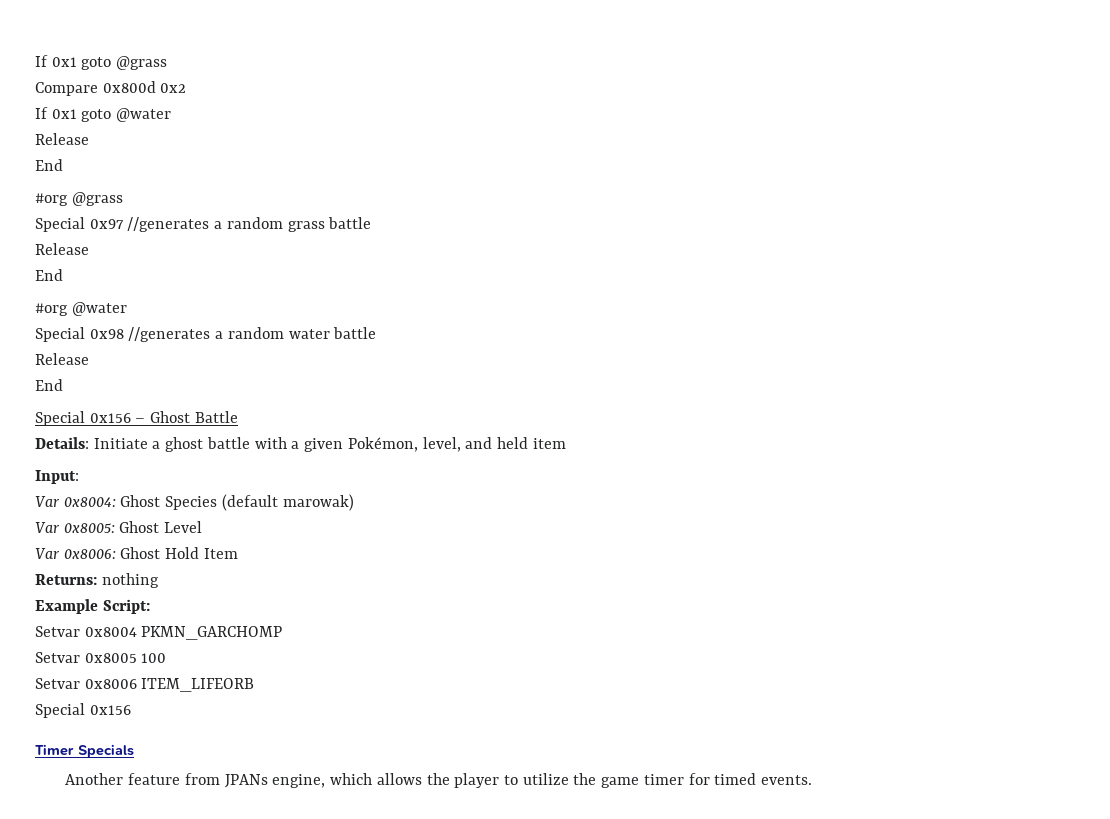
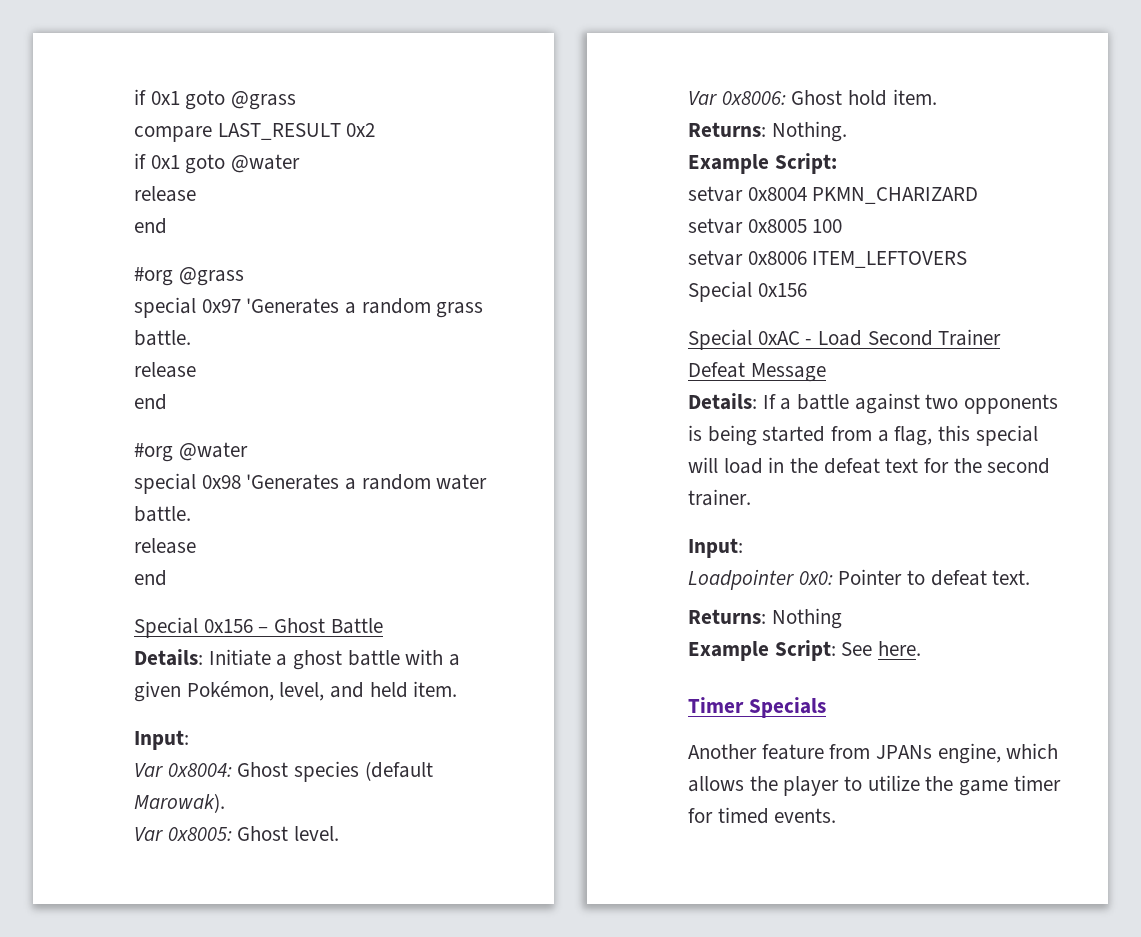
[35,55,48,67] If -> [134,89,146,105] if
[35,81,156,96] Compare 0x800d -> [134,123,341,142] compare LAST_RESULT
[35,107,48,119] If -> [134,153,146,169] if
[35,133,89,145] [35,159,63,171] Release // End -> [134,186,196,202] [134,218,167,234] release // end
[35,217,372,232] [35,243,89,255] [35,269,63,281] [35,302,127,316] [35,327,377,342] [35,353,89,365] [35,379,63,391] Special 0x97 //generates a random grass battle // Release // End // #org @water // Special 0x98 //generates a random water battle // Release // End -> [134,297,484,318] [134,330,191,346] [134,362,196,378] [134,394,167,410] [134,442,248,462] [134,473,488,494] [134,506,191,522] [134,538,196,554] [134,570,167,586] special 0x97 'Generates a random grass battle. // release // end // #org @water // special 0x98 'Generates a random water battle. // release // end
[532,438,566,449] item -> [413,681,458,697] item.
[165,494,354,511] Species (default marowak) -> [294,761,433,782] [134,793,225,813] species (default Marowak).
[164,521,203,533] Level -> [294,826,340,841] level.
[165,547,238,559] [35,573,159,588] Hold Item // Returns: nothing -> [848,89,937,106] [688,121,847,142] hold item. // Returns: Nothing.
[35,626,283,640] [35,652,80,663] Setvar 0x8004 PKMN_GARCHOMP // Setvar -> [688,186,979,204] [688,218,743,234] setvar 0x8004 PKMN_CHARIZARD // setvar
[35,678,255,692] [35,703,131,718] Setvar 0x8006 ITEM_LIFEORB // Special 0x156 -> [688,250,968,268] [688,281,807,302] [688,329,1002,350] [688,362,826,382] [688,393,1059,414] [688,425,1038,446] [688,457,1051,474] [688,489,751,506] [688,538,743,558] [688,569,1031,590] [688,608,842,629] [688,640,922,661] setvar 0x8006 ITEM_LEFTOVERS // Special 0x156 // Special 0xAC - Load Second Trainer Defeat Message // Details: If a battle against two opponents is being started from a flag, this special will load in the defeat text for the second trainer. // Input: // Loadpointer 0x0: Pointer to defeat text. // Returns: Nothing // Example Script: See here.

